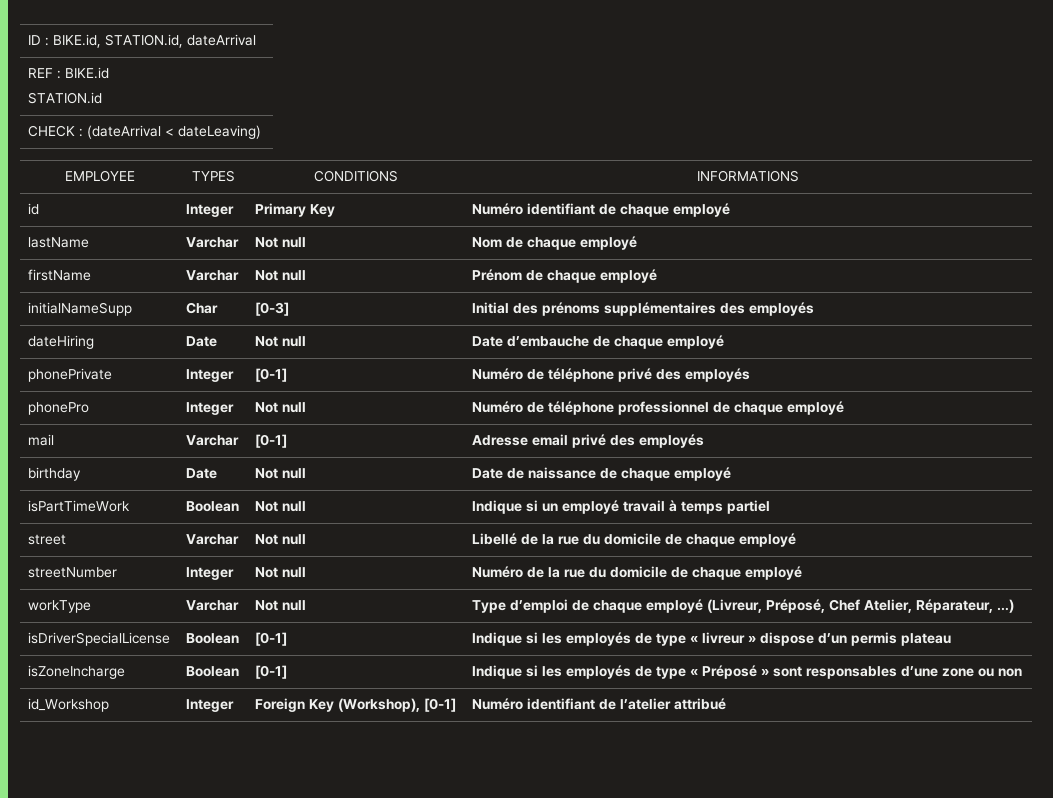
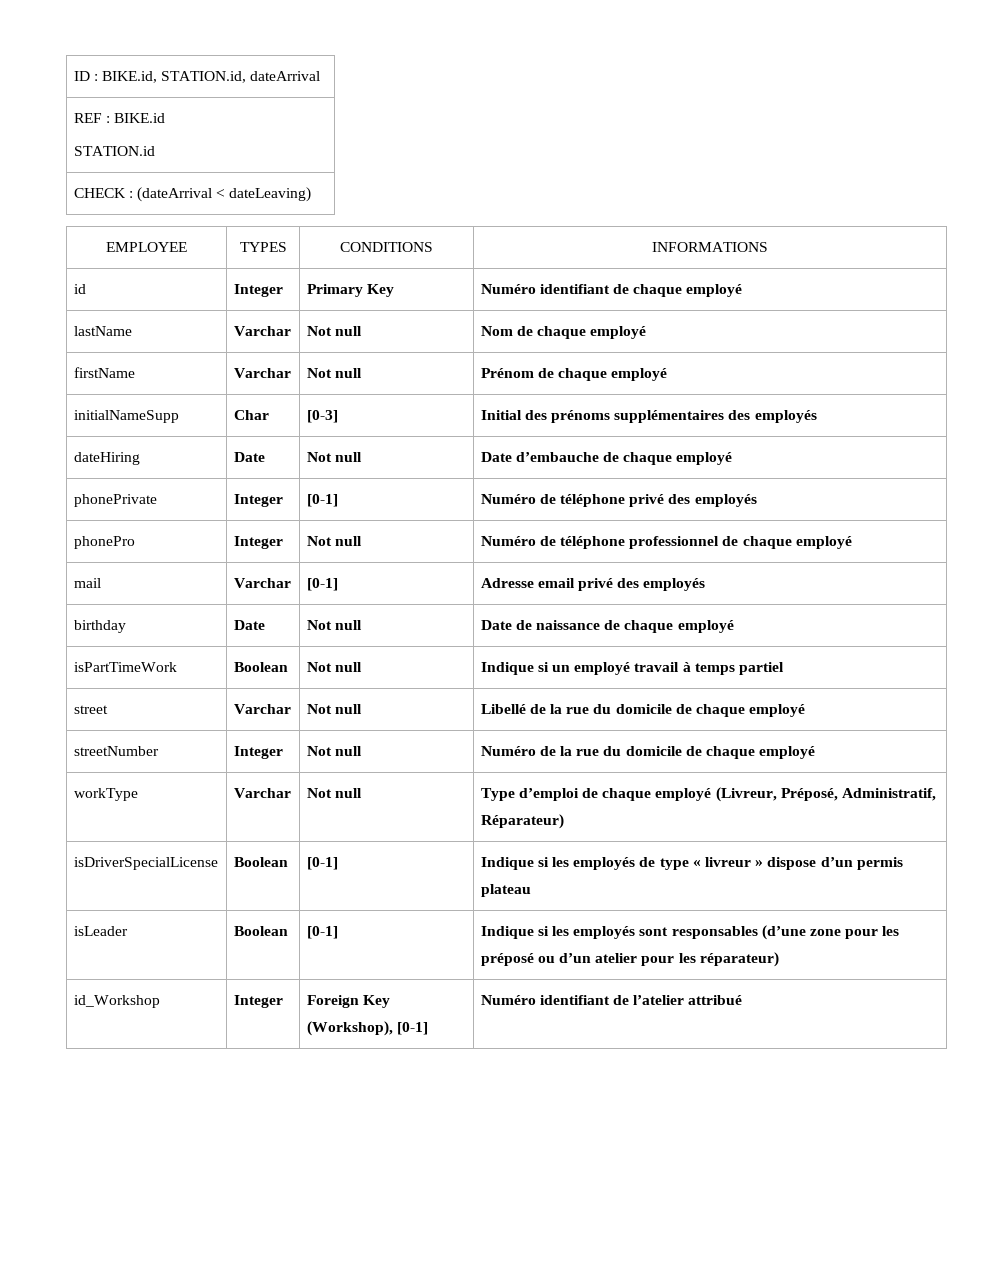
[828,599,1014,613] Chef Atelier, Réparateur, …) -> [842,788,937,801] [480,814,564,829] Administratif, Réparateur)
[27,665,125,679] [185,666,239,677] [254,665,287,679] [471,665,1022,679] isZoneIncharge | Boolean | [0-1] | Indique si les employés de type « Préposé » sont responsables d’une zone ou non -> [73,926,128,936] [233,926,288,936] [306,926,338,939] [480,925,900,940] [480,952,779,967] isLeader | Boolean | [0-1] | Indique si les employés sont responsables (d’une zone pour les préposé ou d’un atelier pour les réparateur)

